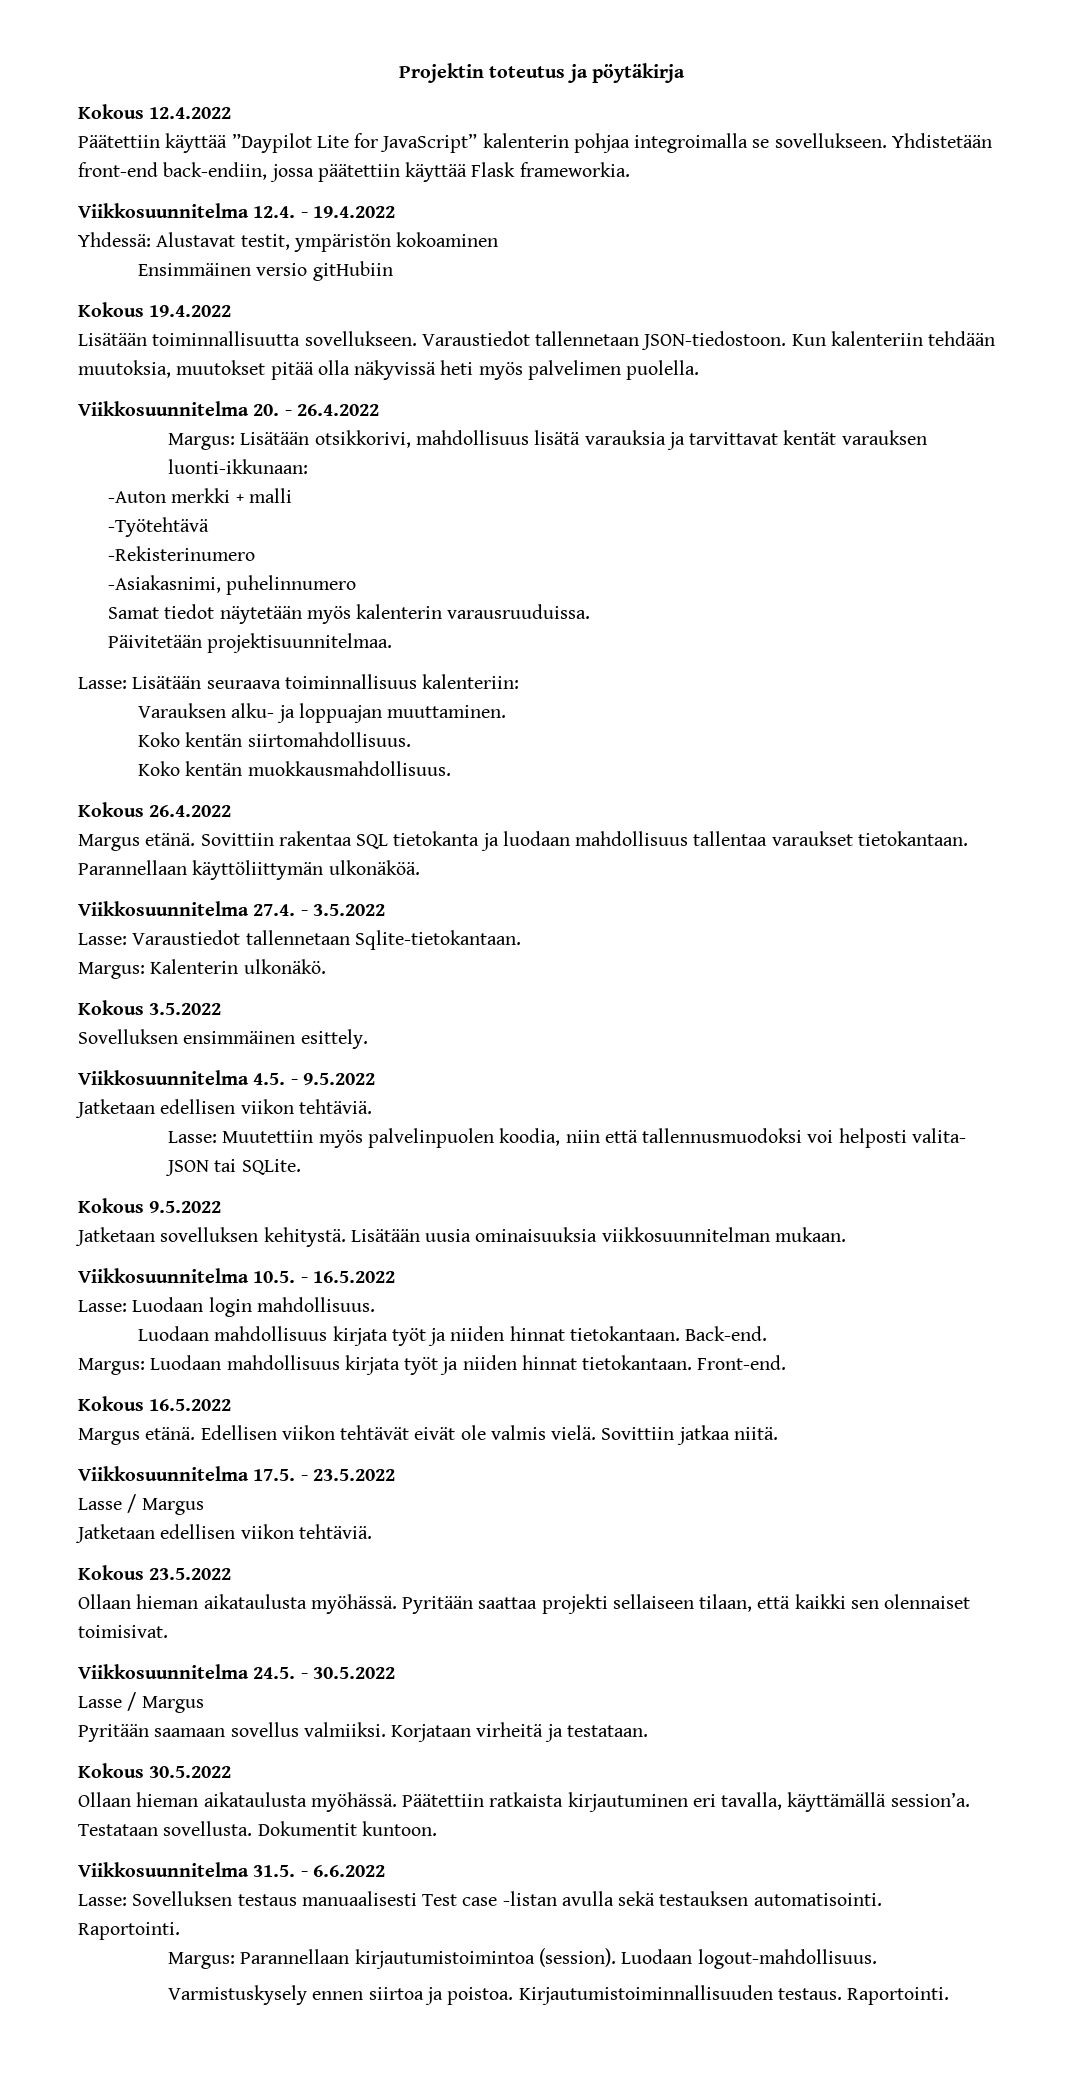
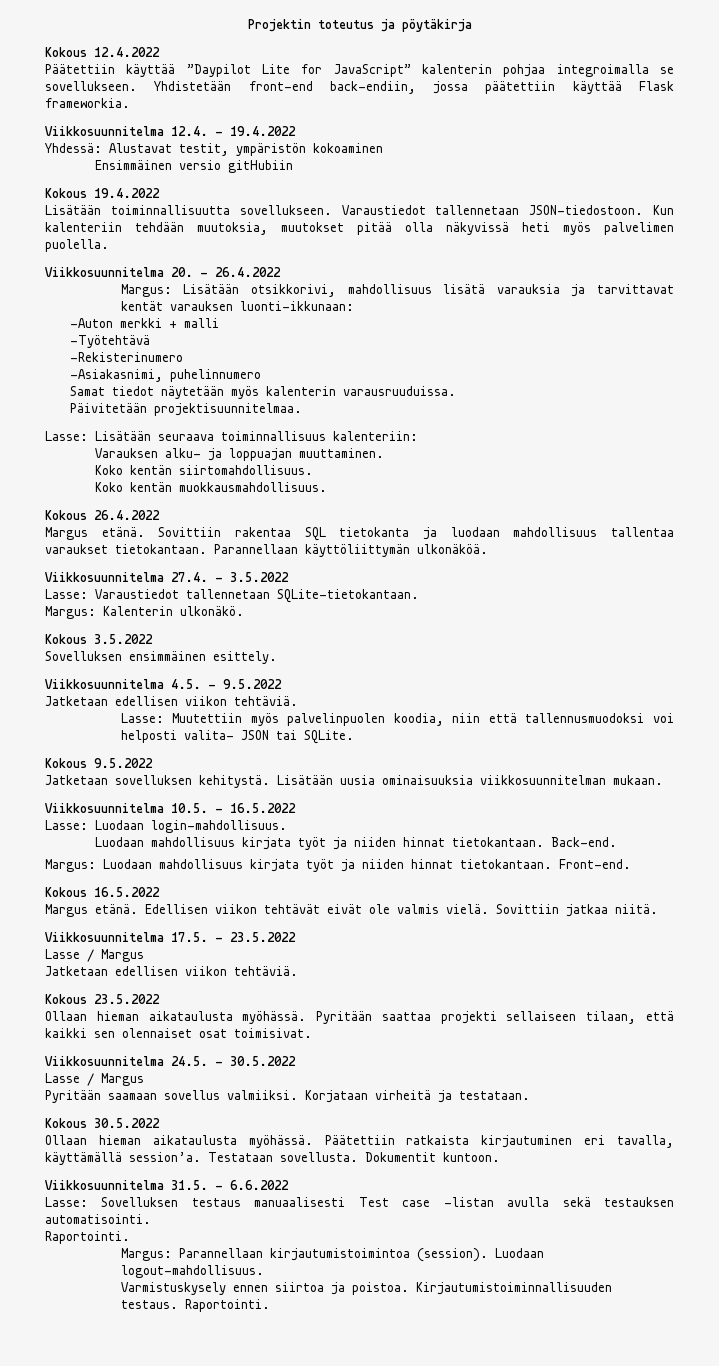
[354,930,521,950] Sqlite-tietokantaan. -> [277,589,419,603] SQLite-tietokantaan.
[208,1297,375,1317] login mahdollisuus. -> [151,820,287,833] login-mahdollisuus.
(971, 1601) none -> [199,1029,227,1038] osat

